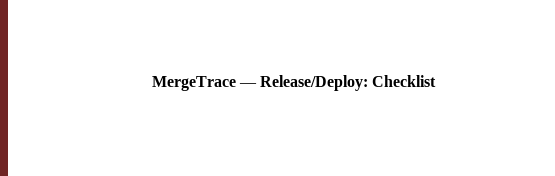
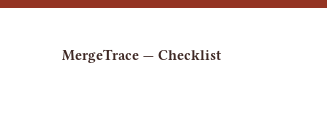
[260,75,369,91] Release/Deploy: -> (154, 58) none

